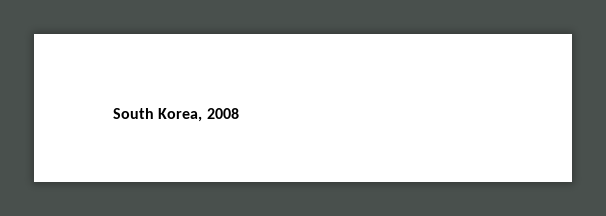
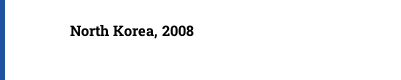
[113,108,154,119] South -> [70,24,109,37] North

